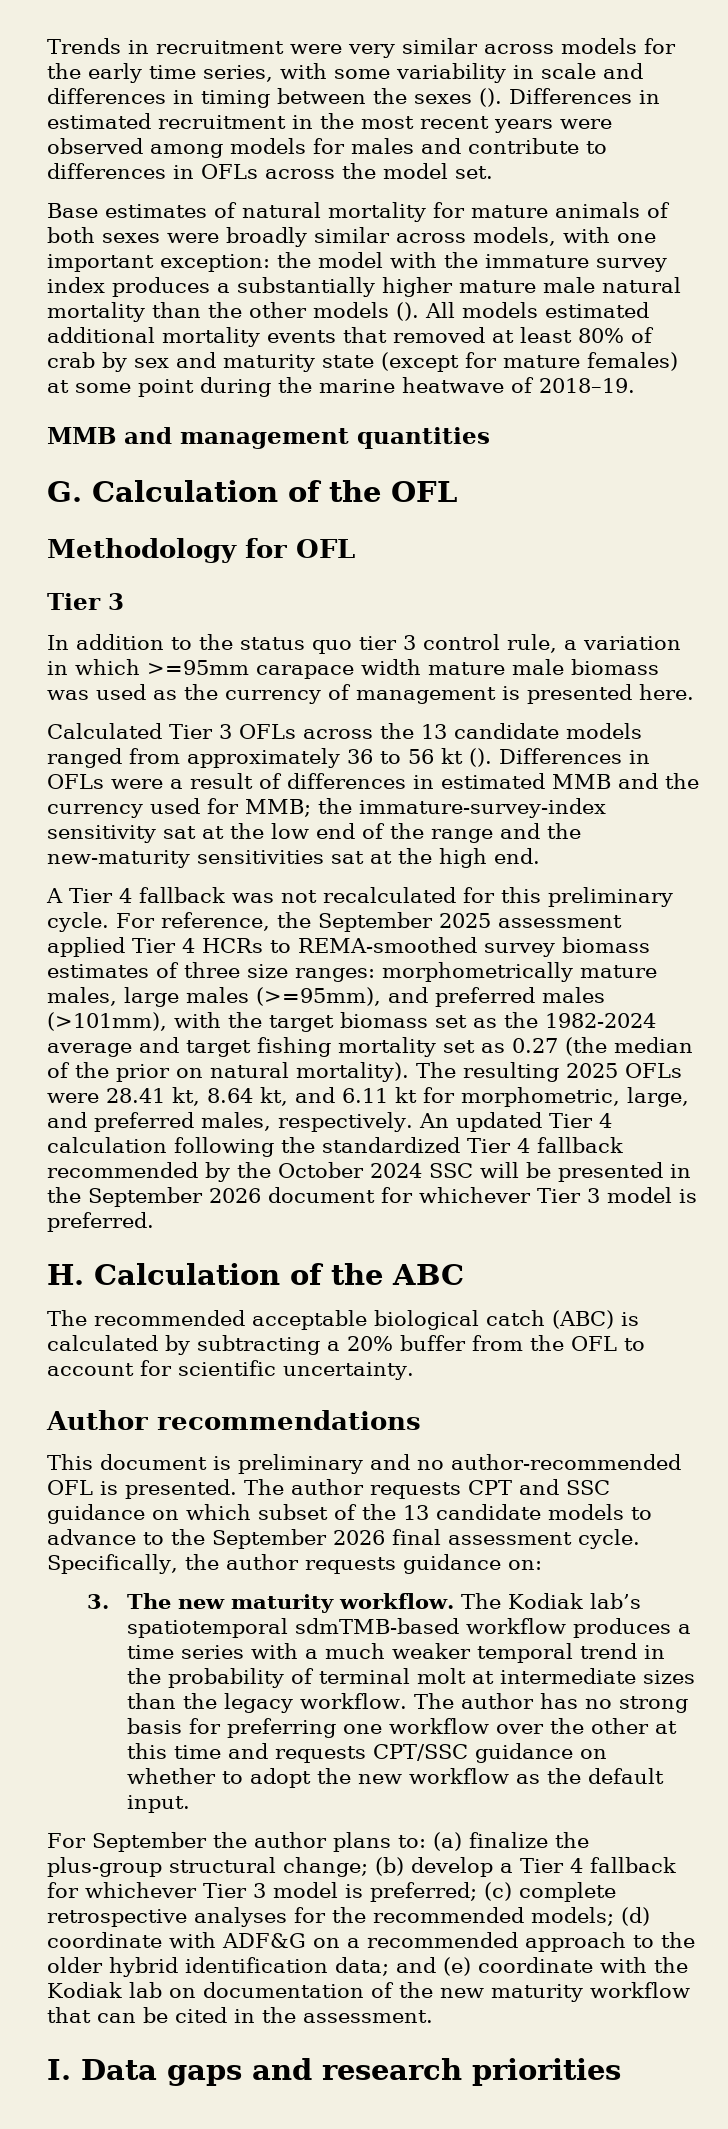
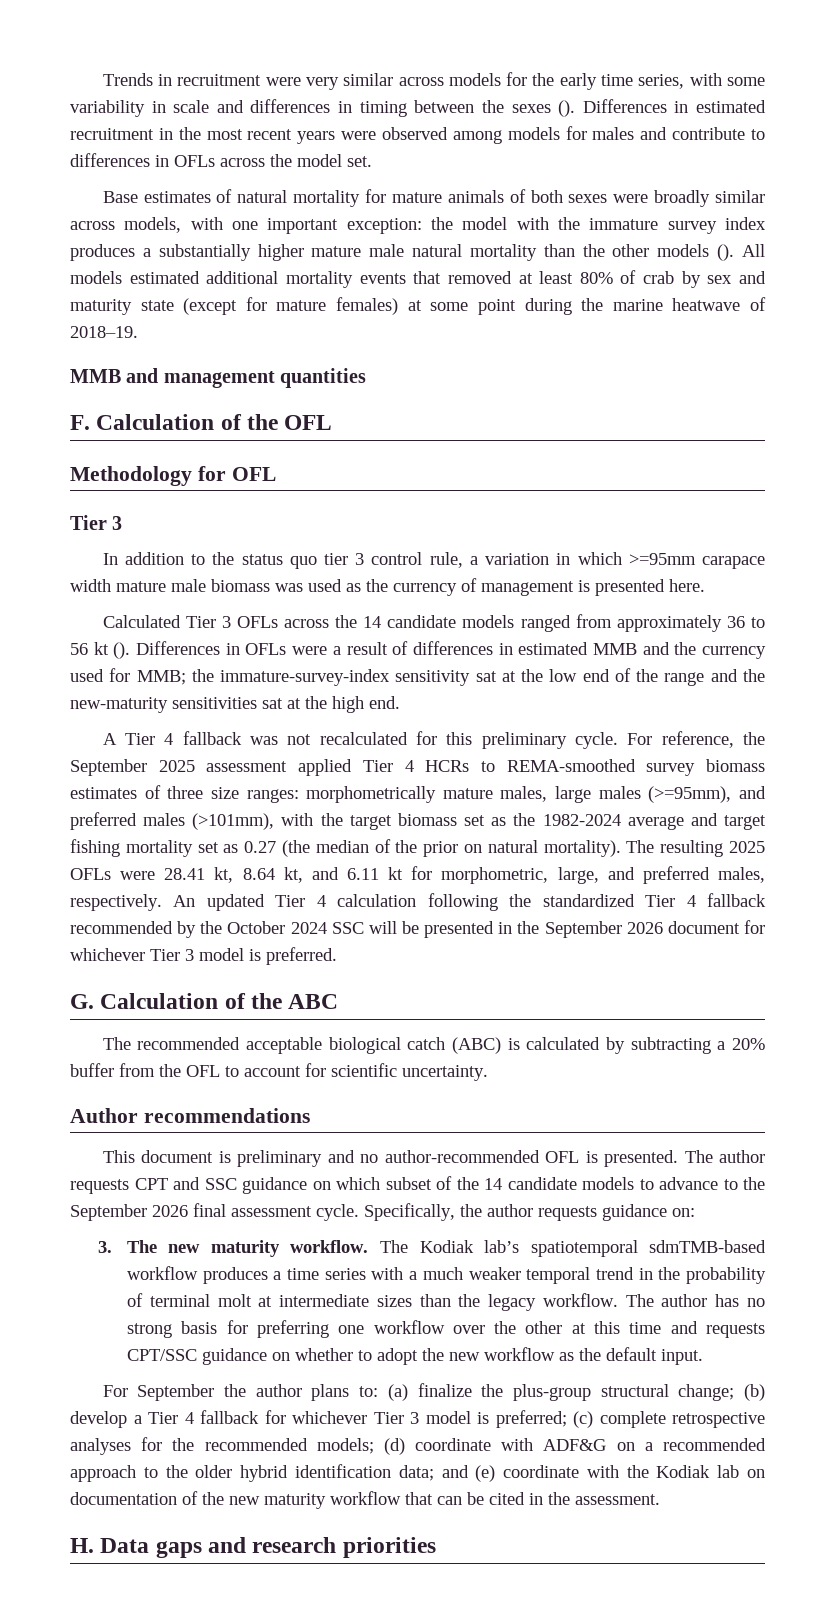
[47,481,82,502] G. -> [70,415,90,430] F.
[421,724,447,739] 13 -> [363,616,382,628] 14
[47,1264,84,1285] H. -> [70,994,94,1009] G.
[403,1505,429,1520] 13 -> [484,1178,502,1190] 14
[47,2059,71,2080] I. -> [70,1538,94,1553] H.

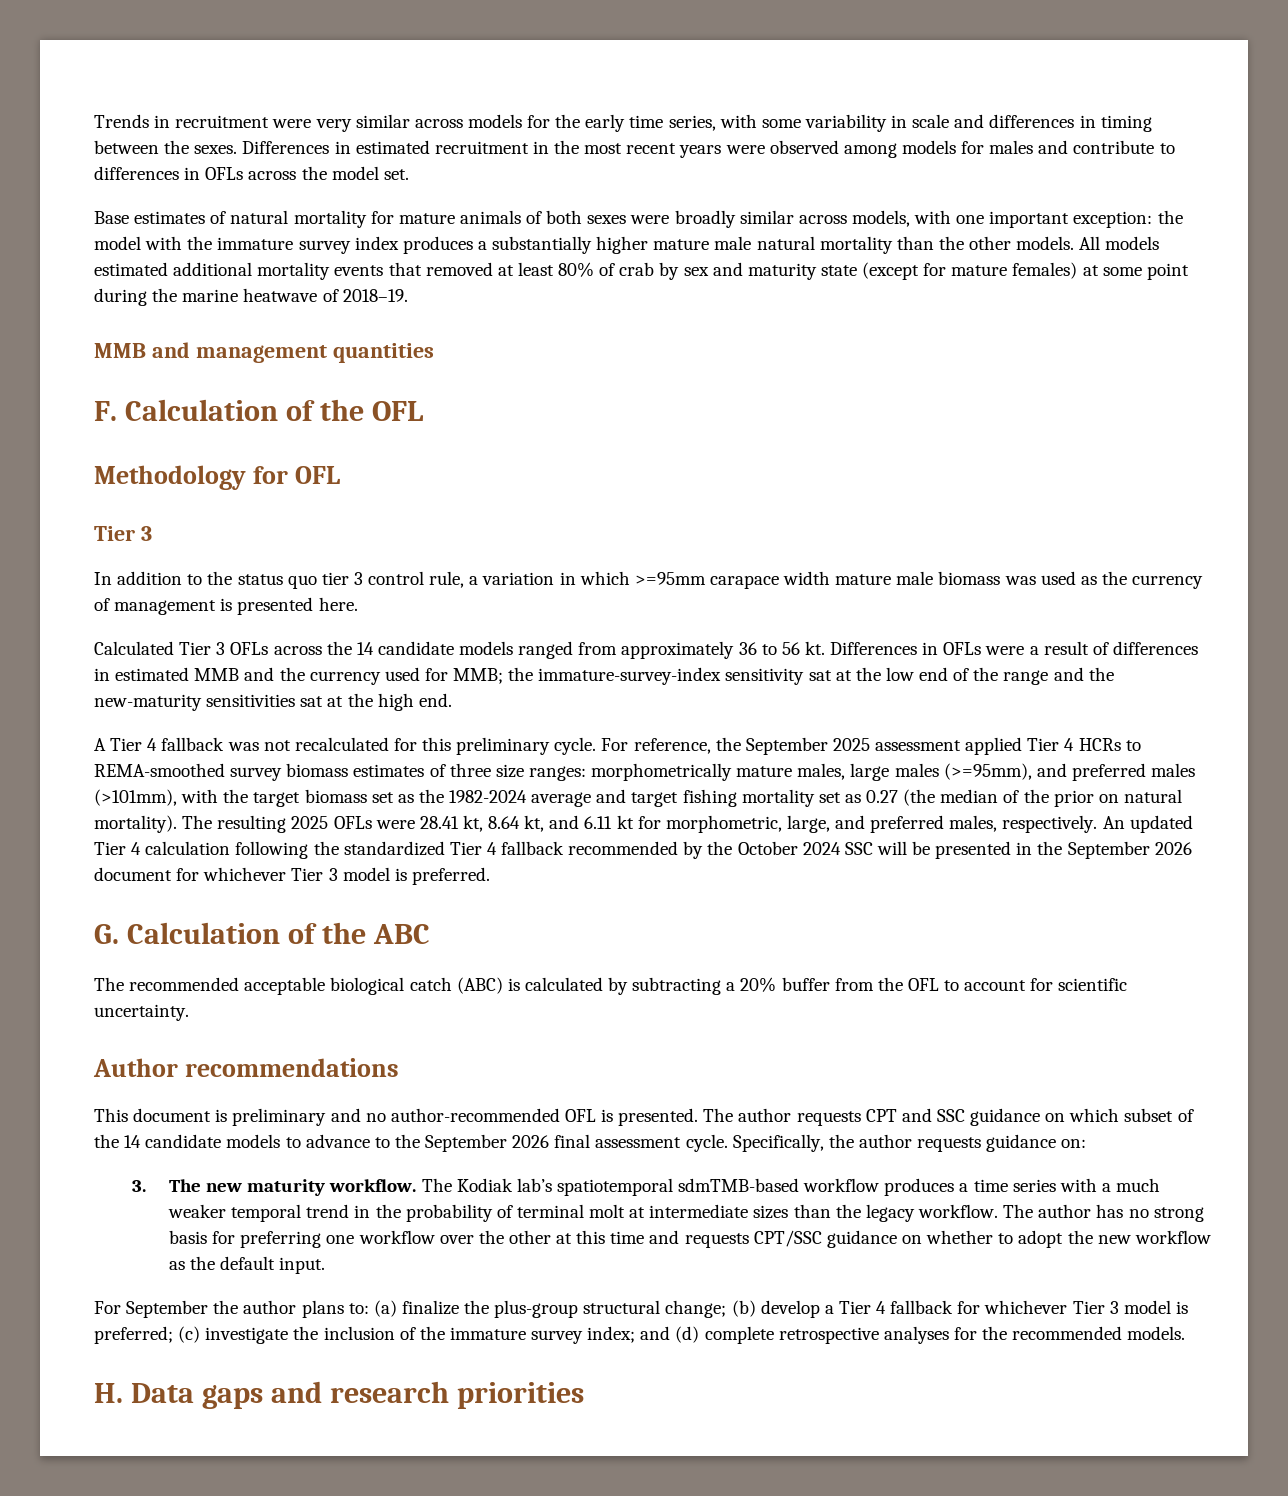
[511,100,576,117] sexes (). -> [194,145,238,154] sexes.
[657,244,735,261] models (). -> [1016,236,1075,250] models.
[93,642,131,659] kt (). -> [804,641,825,655] kt.
(593, 1419) none -> [205,1326,700,1344] investigate the inclusion of the immature survey index; and (d)
[316,1438,766,1455] [70,1464,766,1482] [70,1491,660,1509] models; (d) coordinate with ADF&G on a recommended approach to the older hybrid identification data; and (e) coordinate with the Kodiak lab on documentation of the new maturity workflow that can be cited in the assessment. -> [1127,1326,1186,1340] models.

